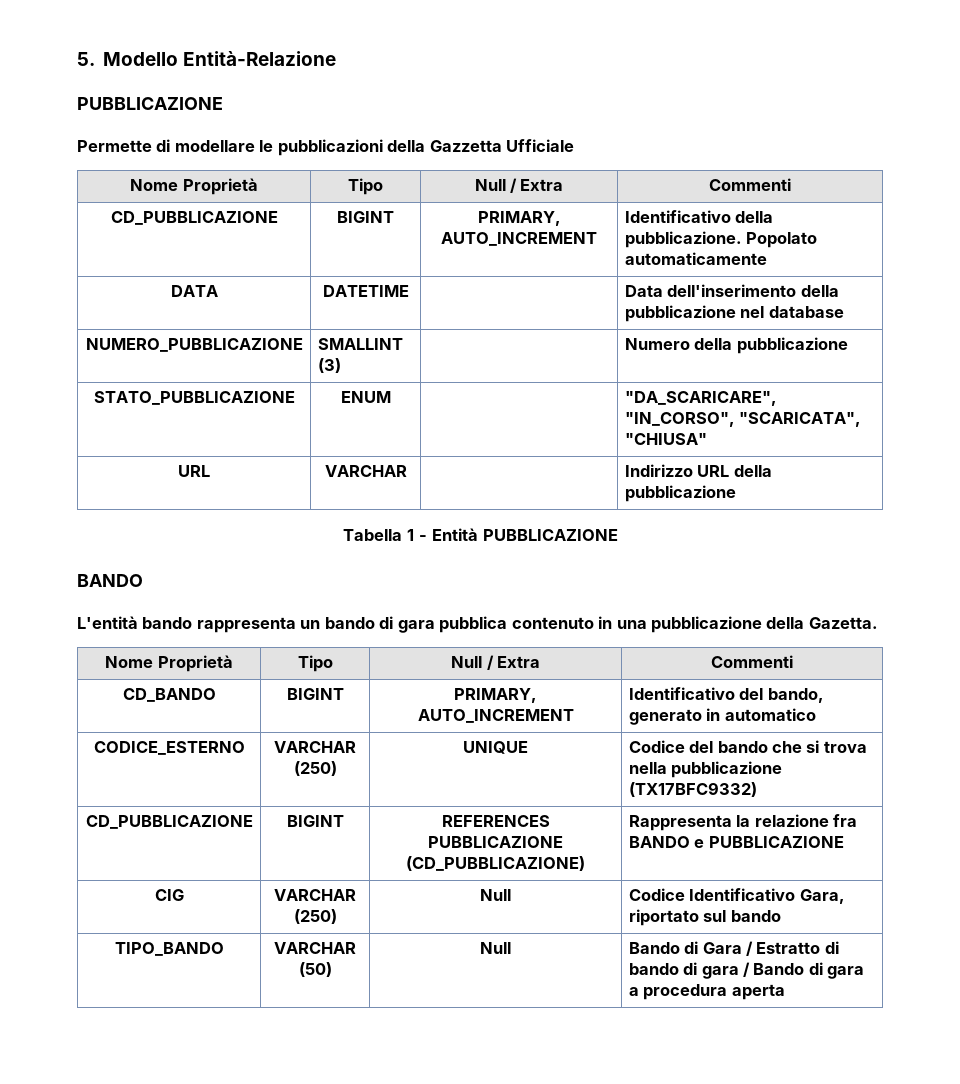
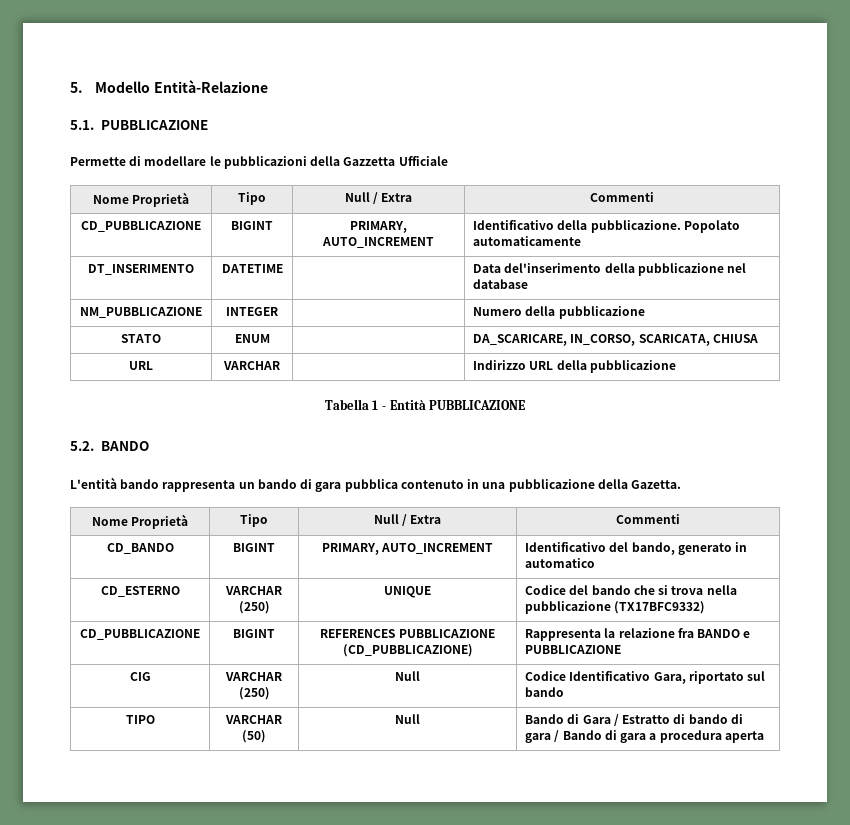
(337, 58) none -> [70,120,94,130] 5.1.
[170,285,218,297] DATA -> [88,264,194,275] DT_INSERIMENTO
[667,284,797,297] dell'inserimento -> [504,263,602,273] del'inserimento
[85,338,303,352] [317,338,403,350] [317,358,341,373] NUMERO_PUBBLICAZIONE | SMALLINT (3) -> [80,307,202,318] [226,307,278,316] NM_PUBBLICAZIONE | INTEGER
[93,391,295,405] STATO_PUBBLICAZIONE -> [121,334,161,343] STATO
[624,391,777,406] [624,412,862,427] [624,433,707,445] "DA_SCARICARE", "IN_CORSO", "SCARICATA", "CHIUSA" -> [473,334,758,346] DA_SCARICARE, IN_CORSO, SCARICATA, CHIUSA
(618, 535) none -> [70,441,94,451] 5.2.
[93,741,245,755] CODICE_ESTERNO -> [100,586,180,597] CD_ESTERNO
[114,942,224,956] TIPO_BANDO -> [125,715,155,724] TIPO

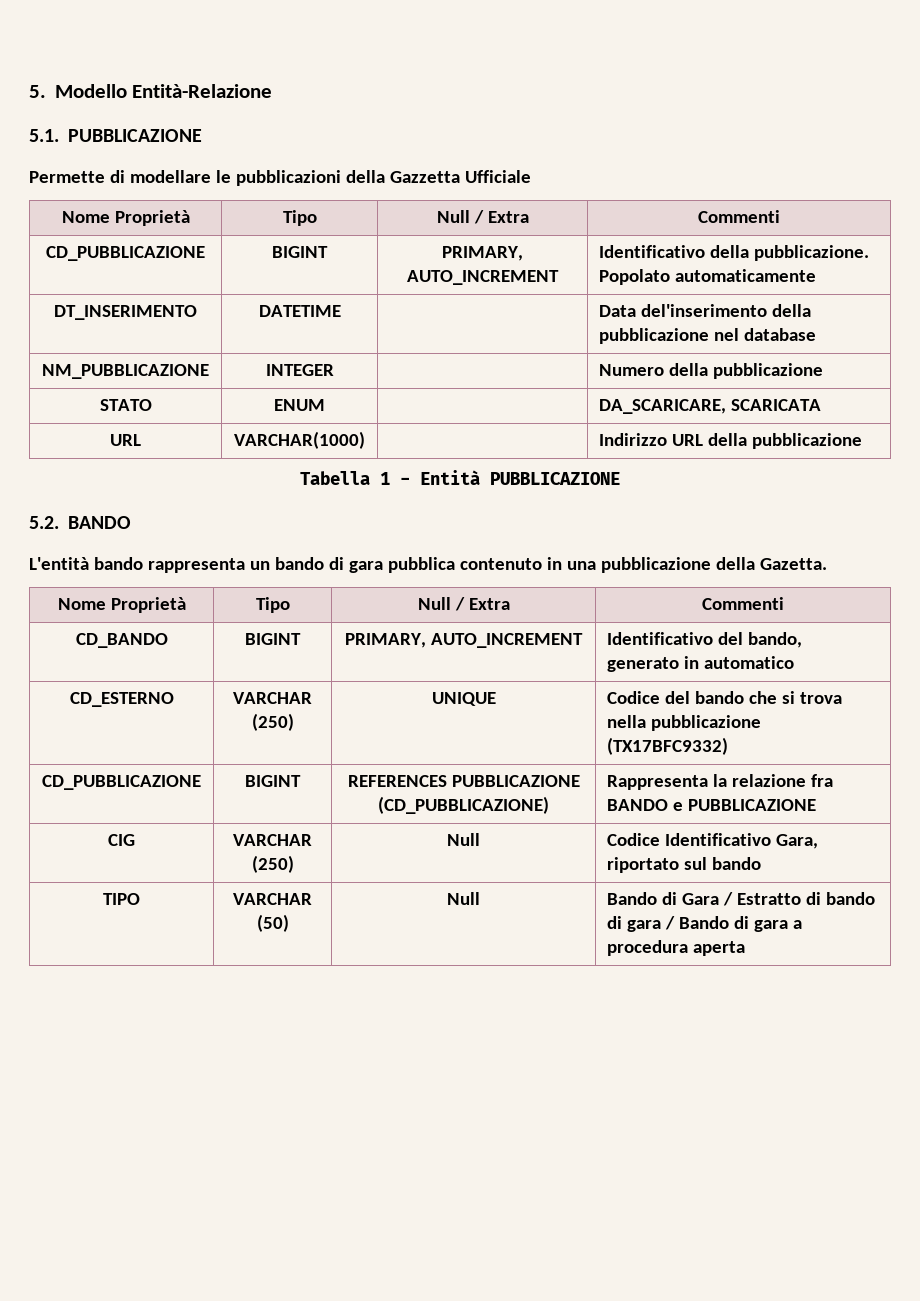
[570,334,758,346] IN_CORSO, SCARICATA, CHIUSA -> [731,399,822,411] SCARICATA
[223,361,280,370] VARCHAR -> [234,431,365,449] VARCHAR(1000)

